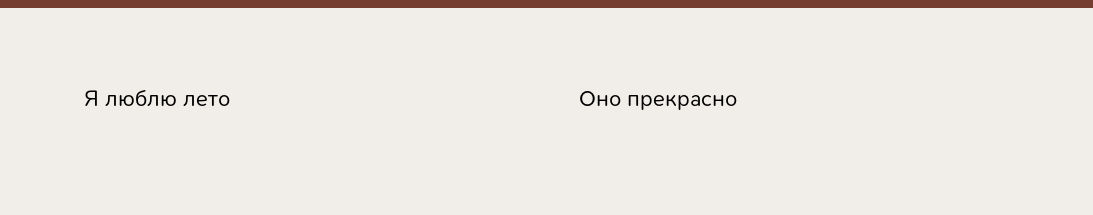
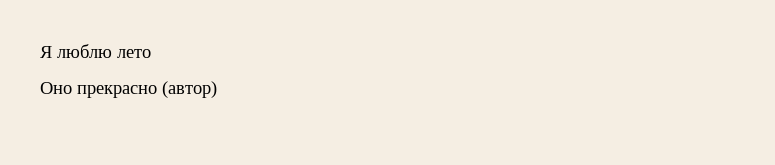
(737, 102) none -> [162,81,217,98] (автор)

